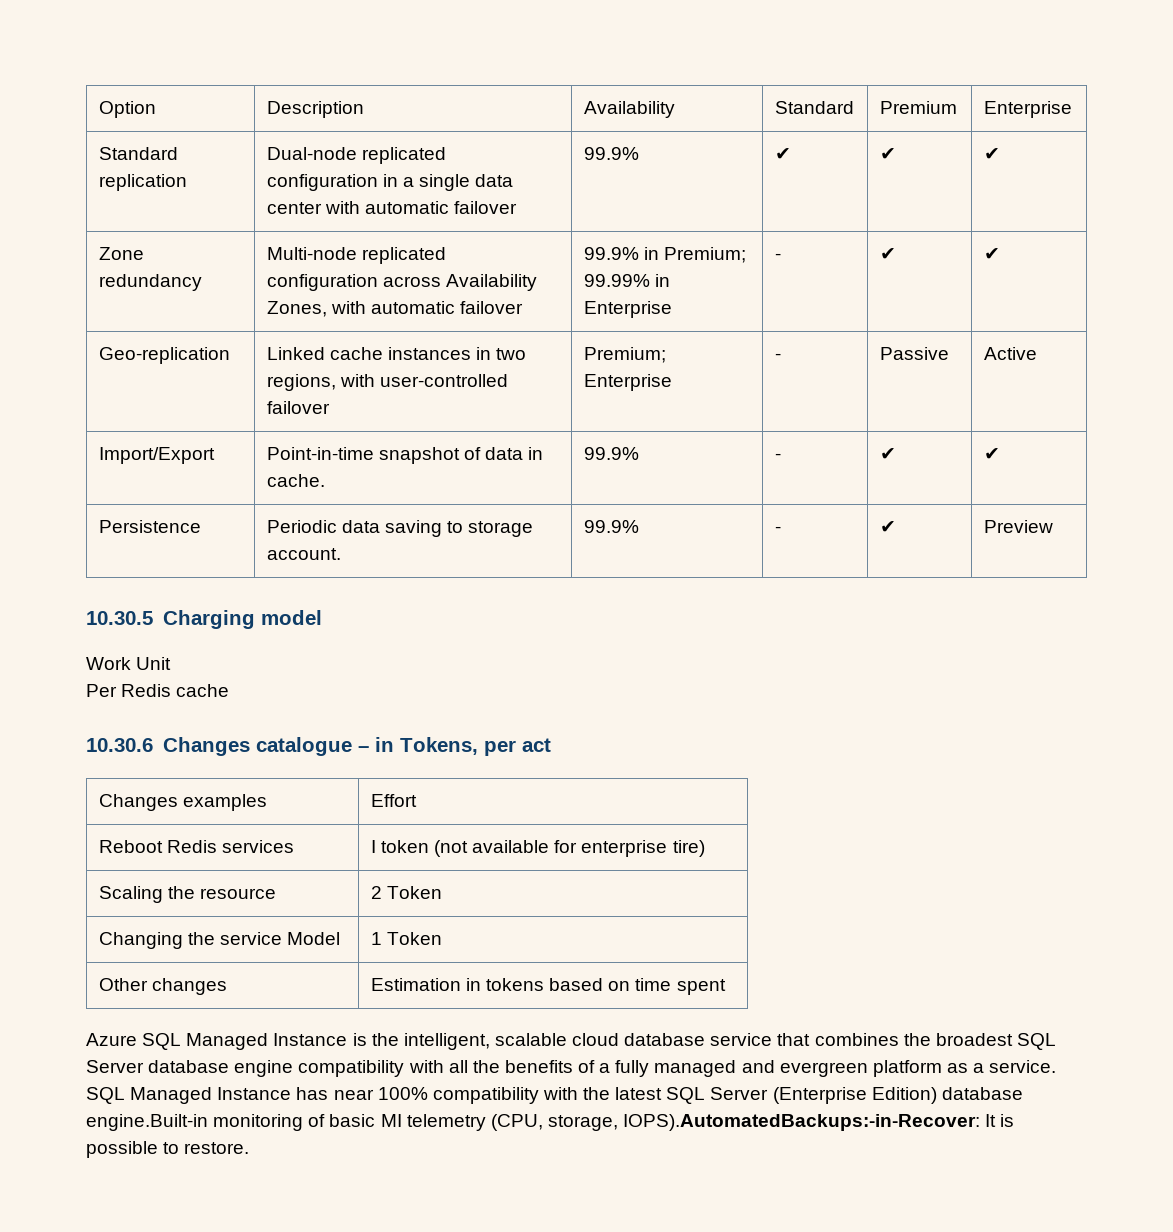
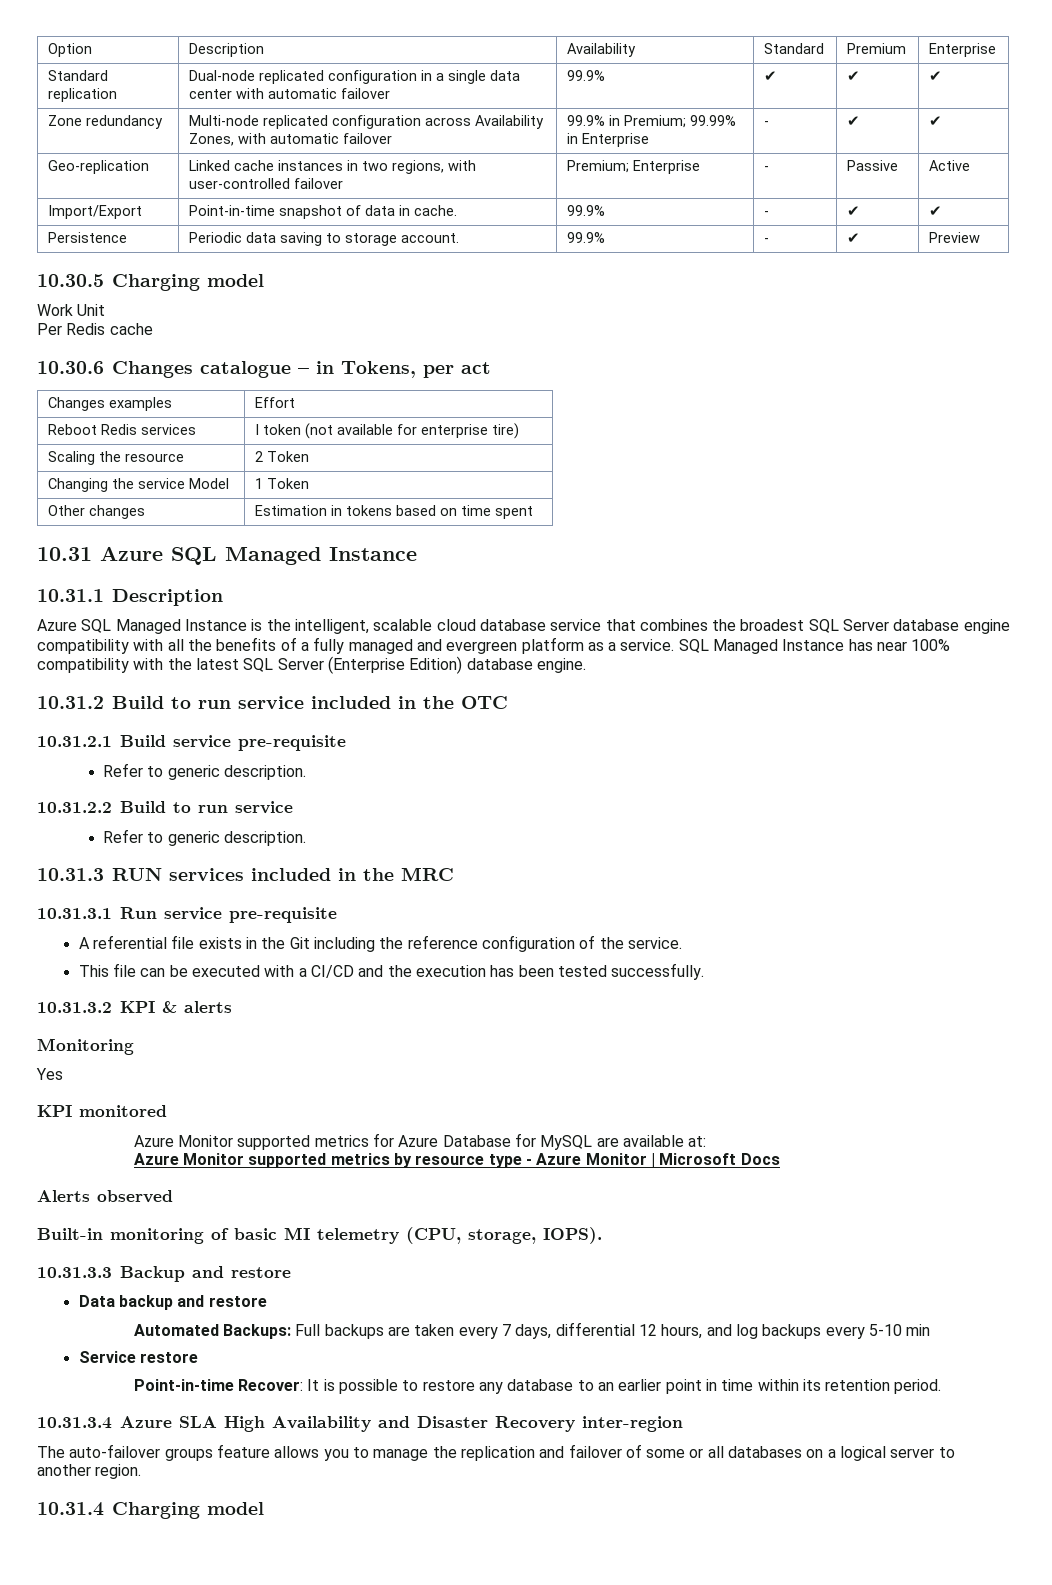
(726, 987) none -> [37,546,417,565] [37,589,223,606] // 10.31 Azure SQL Managed Instance // 10.31.1 Description
[86,1114,208,1131] engine.Built-in -> [536,658,586,673] [37,696,508,709] [37,735,346,751] [102,763,306,780] [37,801,293,814] [102,829,306,846] [37,867,454,881] [37,907,337,923] [78,935,682,952] [78,963,705,980] [37,1001,232,1013] [37,1038,134,1055] [36,1068,63,1080] [37,1105,167,1117] [133,1133,707,1150] [133,1153,780,1168] [37,1190,173,1203] [37,1228,103,1240] engine. // 10.31.2 Build to run service included in the OTC // 10.31.2.1 Build service pre-requisite // Refer to generic description. // 10.31.2.2 Build to run service // Refer to generic description. // 10.31.3 RUN services included in the MRC // 10.31.3.1 Run service pre-requisite // A referential file exists in the Git including the reference configuration of the service. // This file can be executed with a CI/CD and the execution has been tested successfully. // 10.31.3.2 KPI & alerts // Monitoring // Yes // KPI monitored // Azure Monitor supported metrics for Azure Database for MySQL are available at: // Azure Monitor supported metrics by resource type - Azure Monitor | Microsoft Docs // Alerts observed // Built-in
[623,1114,1015,1131] [86,1141,250,1158] IOPS).AutomatedBackups:-in-Recover: It is possible to restore. -> [543,1227,602,1244] [37,1266,291,1282] [78,1295,267,1310] [133,1322,931,1339] [78,1351,199,1363] [133,1379,942,1394] [37,1416,683,1432] [37,1444,955,1461] [37,1464,142,1479] [37,1502,264,1519] IOPS). // 10.31.3.3 Backup and restore // Data backup and restore // Automated Backups: Full backups are taken every 7 days, differential 12 hours, and log backups every 5-10 min // Service restore // Point-in-time Recover: It is possible to restore any database to an earlier point in time within its retention period. // 10.31.3.4 Azure SLA High Availability and Disaster Recovery inter-region // The auto-failover groups feature allows you to manage the replication and failover of some or all databases on a logical server to another region. // 10.31.4 Charging model

